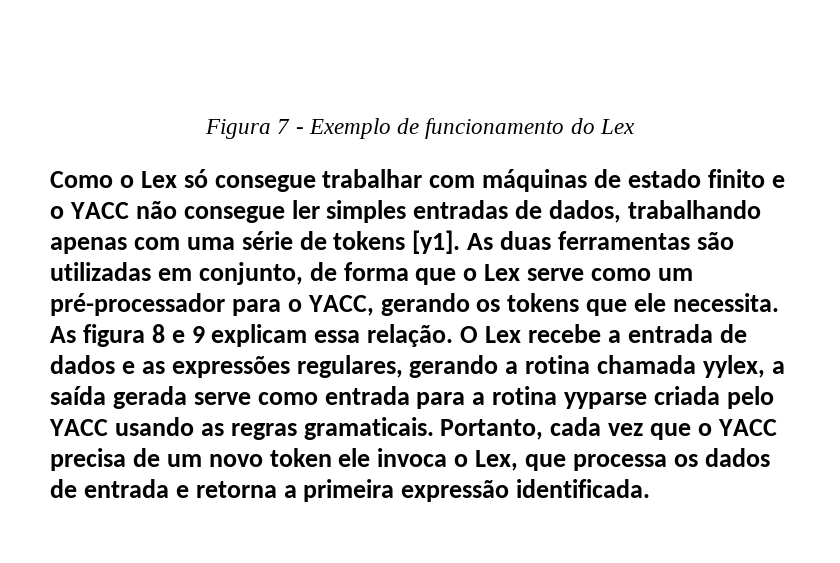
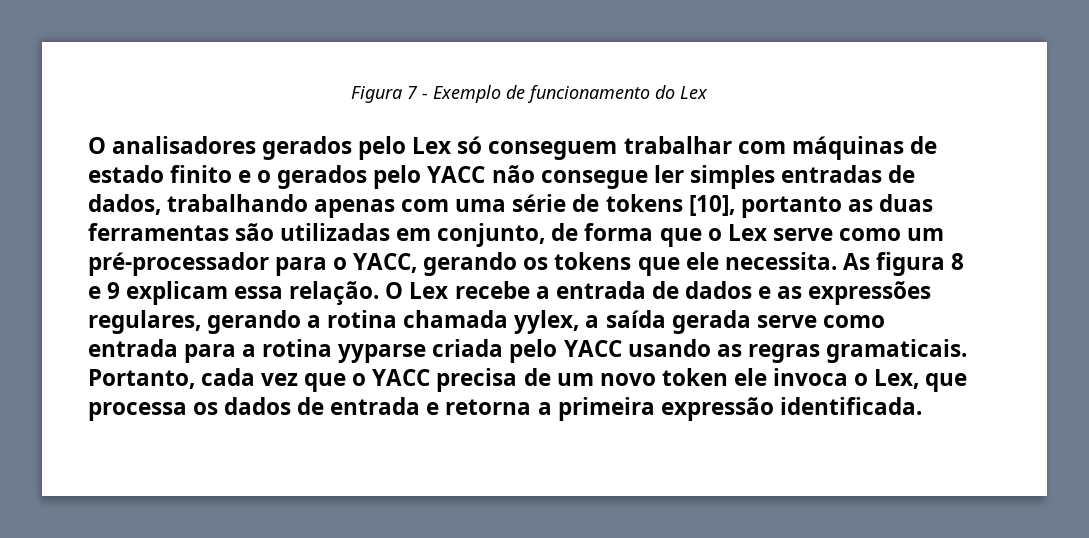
[50,171,134,188] Como o -> [88,136,407,160] O analisadores gerados pelo
[214,175,316,192] consegue -> [488,141,618,160] conseguem
(64, 212) none -> [277,165,422,189] gerados pelo
[412,230,494,254] [y1]. As -> [688,195,873,218] [10], portanto as

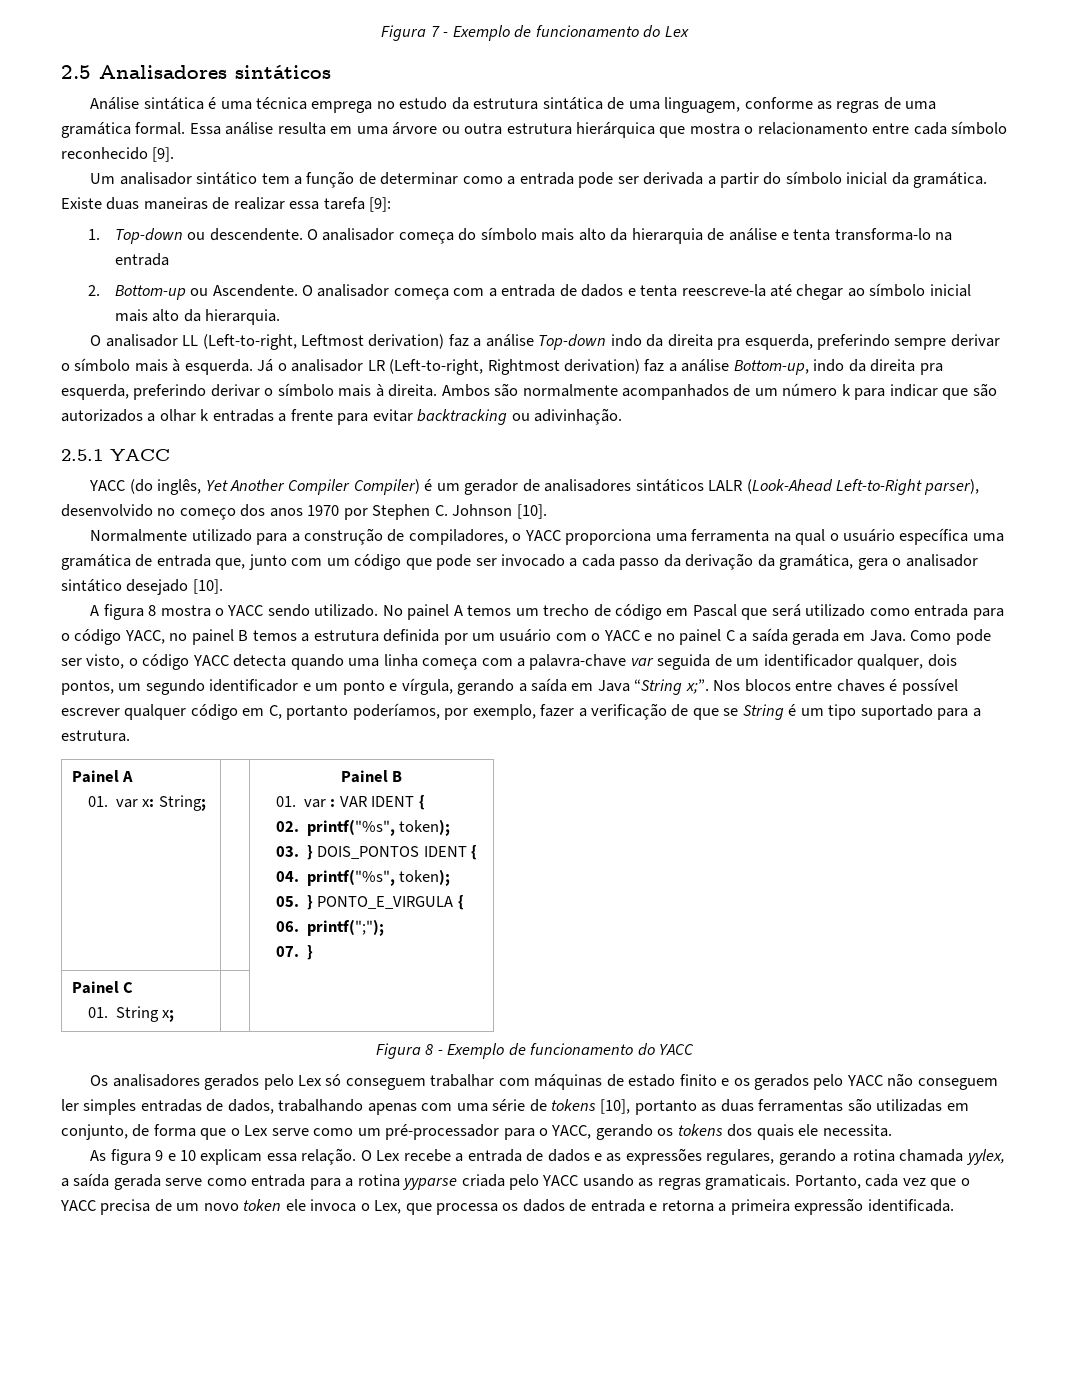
[88,137,106,154] O -> [61,65,331,79] [90,97,937,113] [61,121,1008,138] [61,147,175,162] [90,171,988,188] [61,197,392,212] [87,227,953,244] [114,253,169,266] [87,283,971,300] [114,309,280,325] [90,334,1000,350] [61,358,943,375] [61,383,997,400] [61,408,623,425] [61,449,170,461] [89,479,980,495] [61,504,547,520] [90,528,1004,545] [61,553,978,570] [61,579,223,595] [90,604,1004,620] [61,628,991,645] [61,654,957,670] [61,678,958,695] [61,703,981,720] [61,730,130,742] [71,770,134,783] [87,795,206,811] [340,770,403,783] [275,795,425,810] [275,819,451,836] [275,845,478,860] [275,869,451,886] [275,895,464,910] [275,919,385,936] [275,945,314,960] [71,981,134,994] [87,1006,175,1022] [375,1043,695,1059] [90,1075,109,1086] 2.5 Analisadores sintáticos // Análise sintática é uma técnica emprega no estudo da estrutura sintática de uma linguagem, conforme as regras de uma gramática formal. Essa análise resulta em uma árvore ou outra estrutura hierárquica que mostra o relacionamento entre cada símbolo reconhecido [9]. // Um analisador sintático tem a função de determinar como a entrada pode ser derivada a partir do símbolo inicial da gramática. Existe duas maneiras de realizar essa tarefa [9]: // 1. Top-down ou descendente. O analisador começa do símbolo mais alto da hierarquia de análise e tenta transforma-lo na entrada // 2. Bottom-up ou Ascendente. O analisador começa com a entrada de dados e tenta reescreve-la até chegar ao símbolo inicial mais alto da hierarquia. // O analisador LL (Left-to-right, Leftmost derivation) faz a análise Top-down indo da direita pra esquerda, preferindo sempre derivar o símbolo mais à esquerda. Já o analisador LR (Left-to-right, Rightmost derivation) faz a análise Bottom-up, indo da direita pra esquerda, preferindo derivar o símbolo mais à direita. Ambos são normalmente acompanhados de um número k para indicar que são autorizados a olhar k entradas a frente para evitar backtracking ou adivinhação. // 2.5.1 YACC // YACC (do inglês, Yet Another Compiler Compiler) é um gerador de analisadores sintáticos LALR (Look-Ahead Left-to-Right parser), desenvolvido no começo dos anos 1970 por Stephen C. Johnson [10]. // Normalmente utilizado para a construção de compiladores, o YACC proporciona uma ferramenta na qual o usuário específica uma gramática de entrada que, junto com um código que pode ser invocado a cada passo da derivação da gramática, gera o analisador sintático desejado [10]. // A figura 8 mostra o YACC sendo utilizado. No painel A temos um trecho de código em Pascal que será utilizado como entrada para o código YACC, no painel B temos a estrutura definida por um usuário com o YACC e no painel C a saída gerada em Java. Como pode ser visto, o código YACC detecta quando uma linha começa com a palavra-chave var seguida de um identificador qualquer, dois pontos, um segundo identificador e um ponto e vírgula, gerando a saída em Java “String x;”. Nos blocos entre chaves é possível escrever qualquer código em C, portanto poderíamos, por exemplo, fazer a verificação de que se String é um tipo suportado para a estrutura. // Painel A // 01. var x: String; | | Painel B // 01. var : VAR IDENT { // 02. printf("%s", token); // 03. } DOIS_PONTOS IDENT { // 04. printf("%s", token); // 05. } PONTO_E_VIRGULA { // 06. printf(";"); // 07. } // Painel C // 01. String x; | | // Figura 8 - Exemplo de funcionamento do YACC // Os
[257,170,272,183] o -> [733,1078,750,1086] os
[540,170,648,189] consegue -> [917,1078,998,1090] conseguem
[637,257,680,276] que -> [727,1124,794,1140] dos quais
(837, 261) none -> (892, 1130) //
[950,253,964,270] [88,282,121,299] 8 e 9 -> [155,1150,196,1161] 9 e 10

